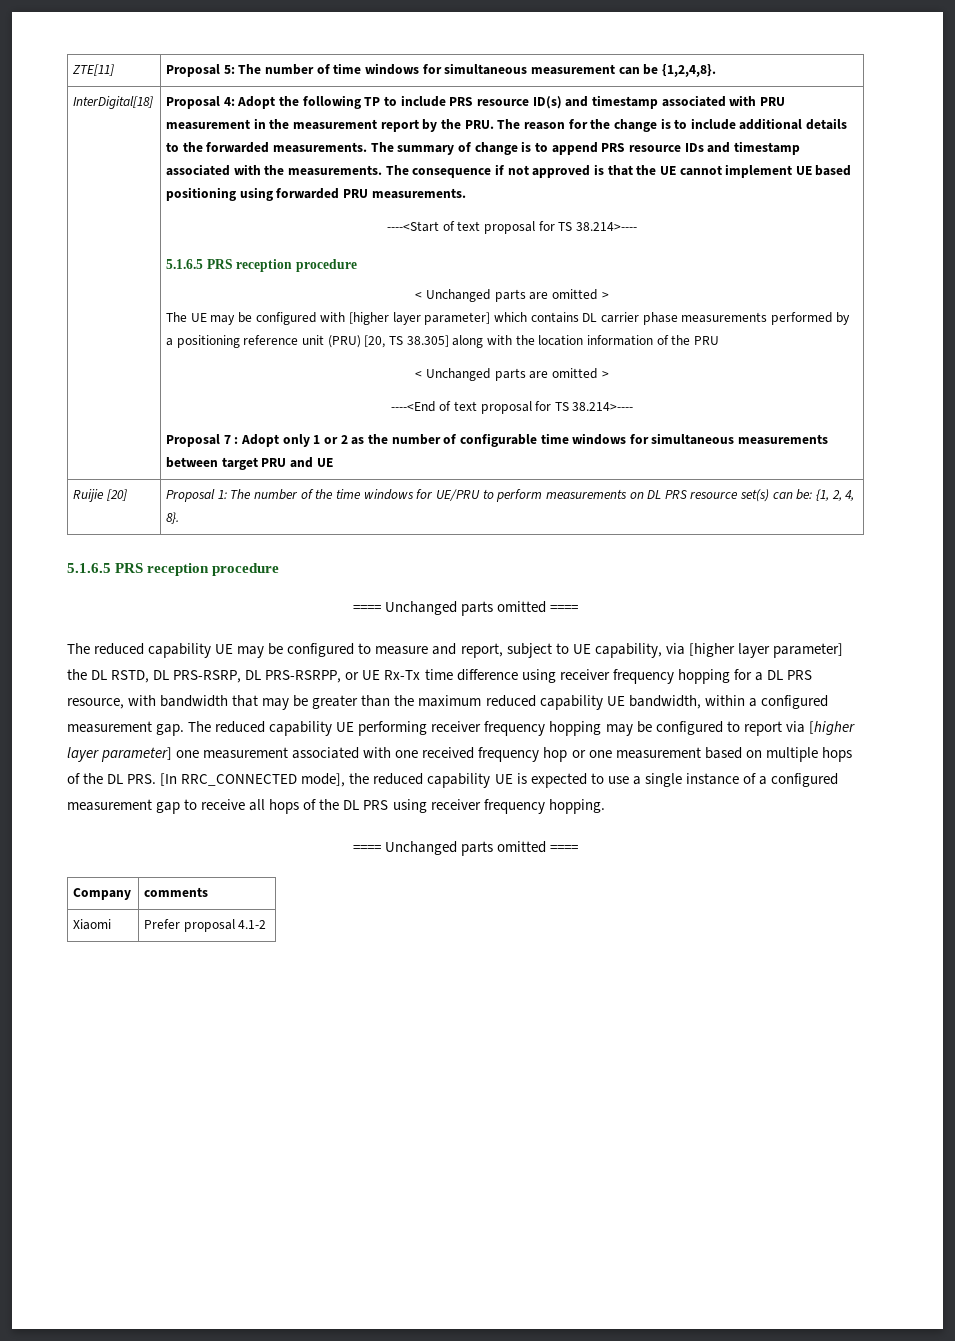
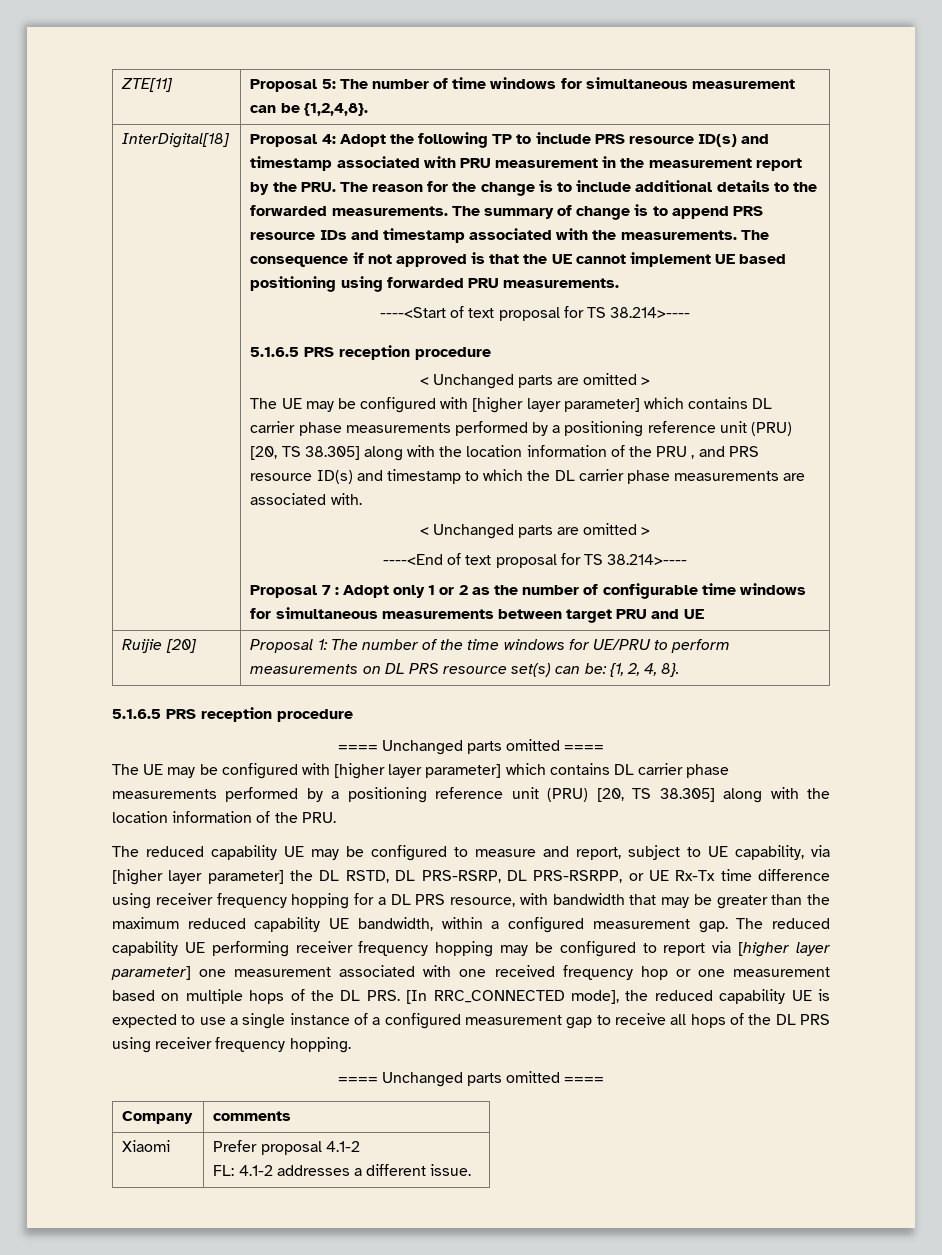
(719, 340) none -> [691,446,759,459] [250,469,806,484] [250,493,362,505] , and PRS resource ID(s) and timestamp to which the DL carrier phase measurements are associated with.
(579, 608) none -> [112,763,730,779] [112,787,830,803] [112,811,336,823] // The UE may be configured with [higher layer parameter] which contains DL carrier phase measurements performed by a positioning reference unit (PRU) [20, TS 38.305] along with the location information of the PRU.
(267, 924) none -> [213,1164,472,1176] // FL: 4.1-2 addresses a different issue.

